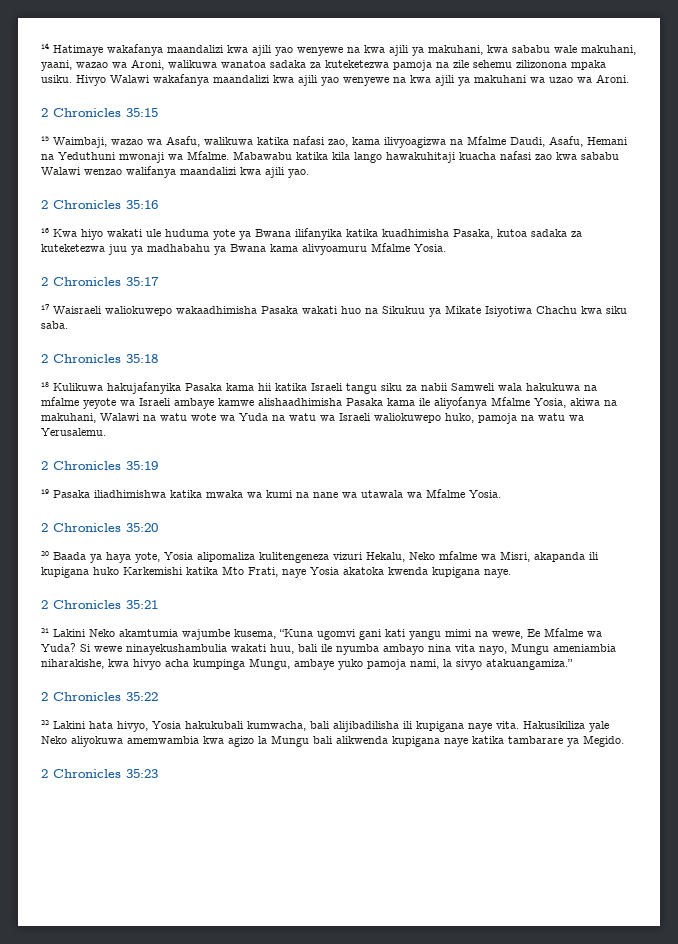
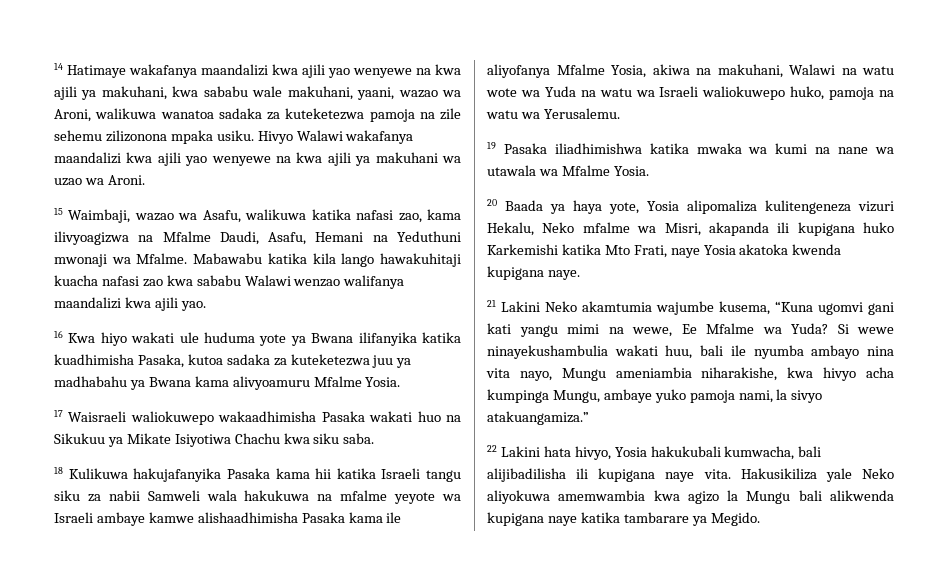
[41,108,158,117] // 2 Chronicles 35:15 -> (145, 180) none
[41,200,158,209] // 2 Chronicles 35:16 -> (206, 306) none
[41,277,159,286] // 2 Chronicles 35:17 -> (401, 382) none
[41,354,158,363] // 2 Chronicles 35:18 -> (375, 438) none
[41,461,158,470] // 2 Chronicles 35:19 -> (620, 113) none
[41,523,158,532] // 2 Chronicles 35:20 -> (649, 171) none
[41,600,158,609] // 2 Chronicles 35:21 -> (580, 275) none
[41,692,158,701] // 2 Chronicles 35:22 -> (589, 418) none
[41,769,158,778] // 2 Chronicles 35:23 -> (760, 519) none

